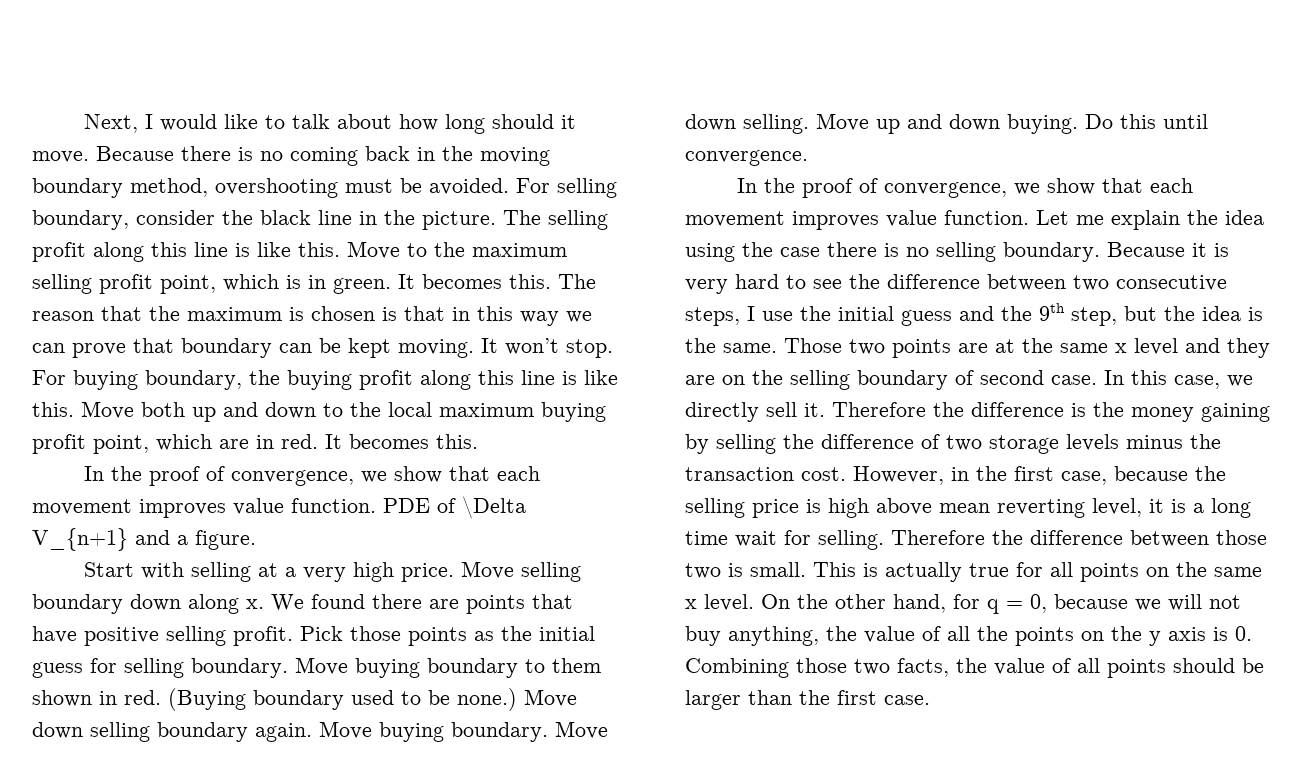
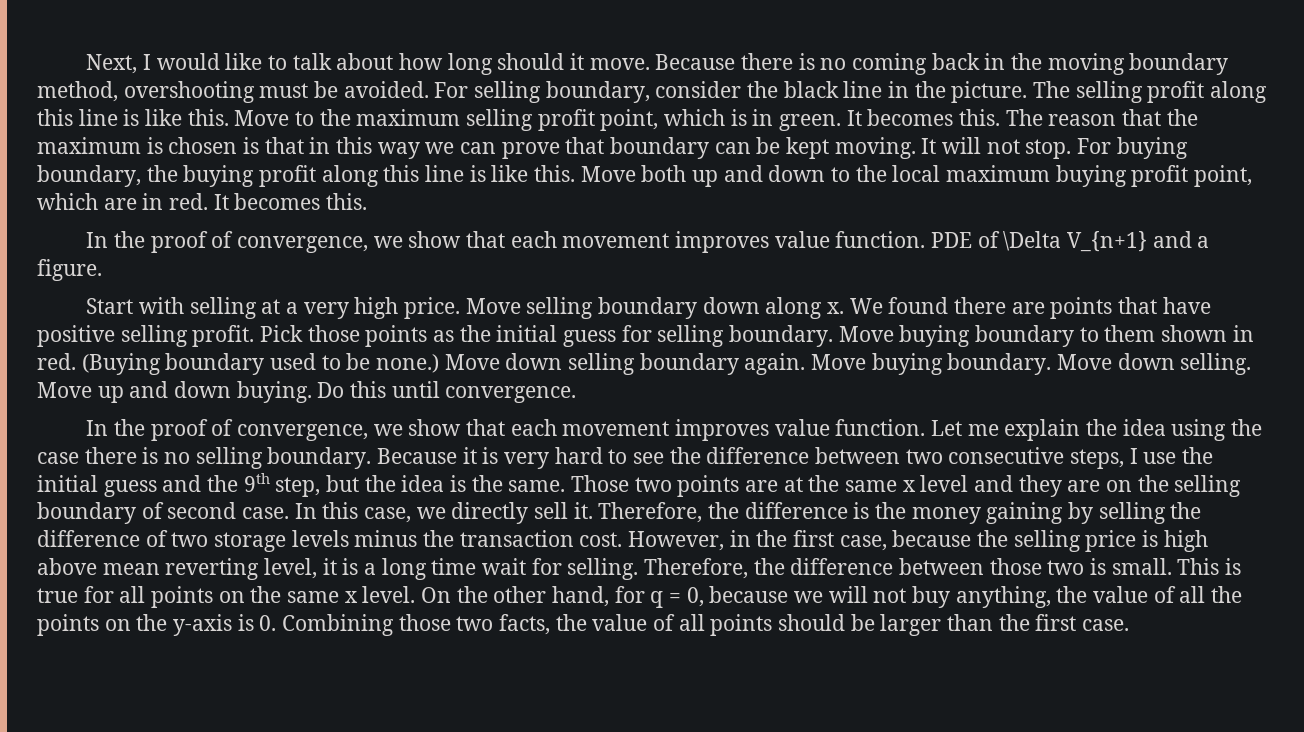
[505,338,559,355] won’t -> [942,137,1020,154] will not
[832,402,926,417] Therefore -> [598,502,703,523] Therefore,
[891,530,985,545] Therefore -> [644,558,749,579] Therefore,
[885,562,962,582] actually -> (1242, 566) none
[1149,627,1206,646] y axis -> [173,614,233,636] y-axis

